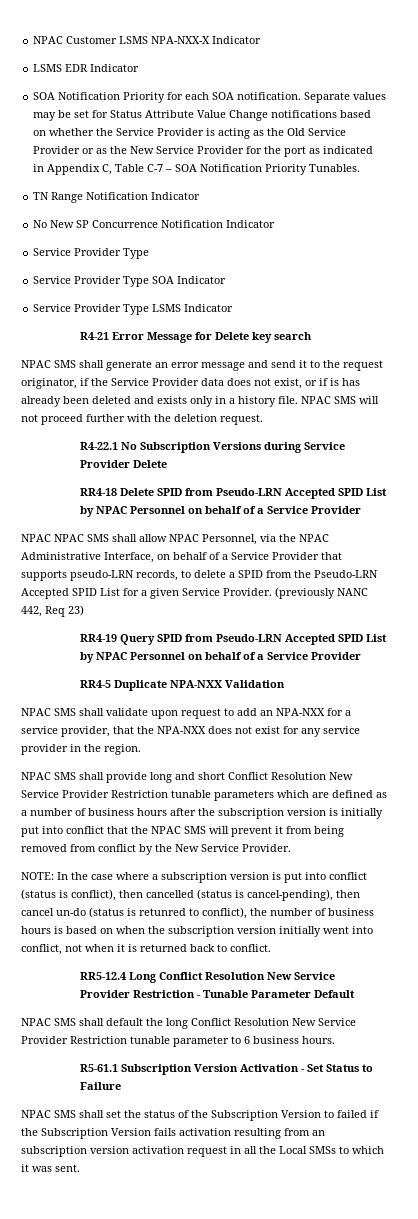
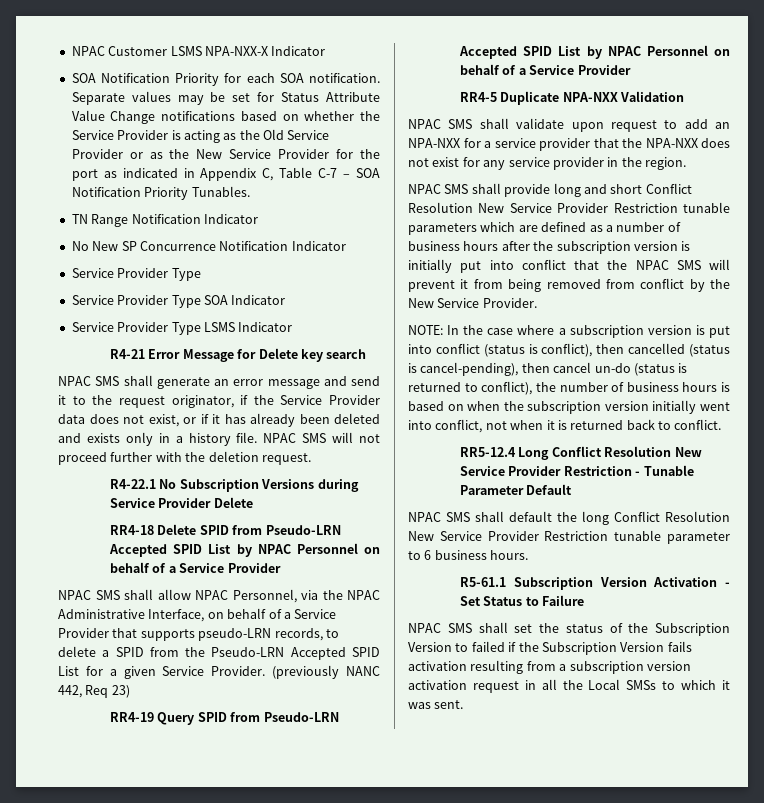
[33,64,140,72] // LSMS EDR Indicator -> (326, 51) none
[330,378,339,386] is -> [212,414,220,424] it
[54,534,84,542] NPAC -> (91, 595) none
[61,726,110,737] provider, -> [539,138,590,151] provider
[139,908,186,916] retunred -> [408,382,461,392] returned
[312,1130,325,1136] an -> [559,664,567,671] a

